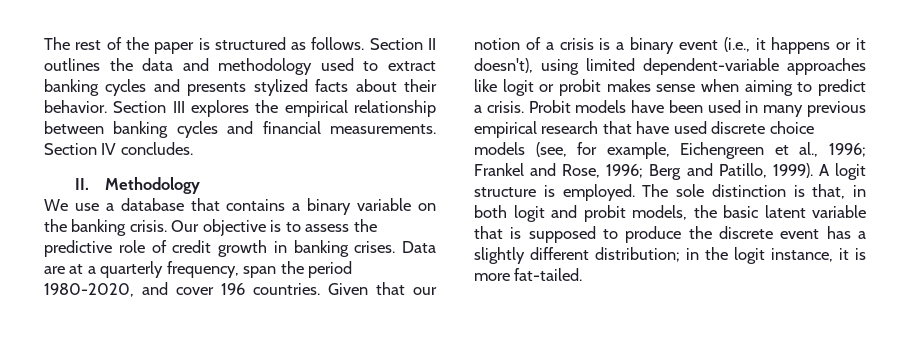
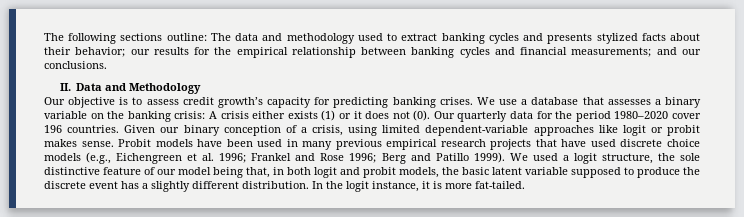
[44,37,437,54] [44,58,133,71] The rest of the paper is structured as follows. Section II outlines the -> [44,33,231,44] The following sections outline: The
[44,100,249,117] behavior. Section III explores -> [75,47,211,57] behavior; our results for
[330,124,436,134] [44,142,193,155] measurements. Section IV concludes. -> [571,47,701,57] [44,61,107,69] measurements; and our conclusions.
(89, 184) none -> [76,83,127,91] Data and
(201, 185) none -> [44,97,473,108] Our objective is to assess credit growth’s capacity for predicting banking crises.
[226,199,286,211] contains -> [607,99,651,105] assesses
[129,219,377,236] [44,240,436,257] [44,261,353,278] [44,282,437,297] [474,37,866,54] [474,58,533,73] crisis. Our objective is to assess the predictive role of credit growth in banking crises. Data are at a quarterly frequency, span the period 1980-2020, and cover 196 countries. Given that our notion of a crisis is a binary event (i.e., it happens or it doesn't), -> [174,110,701,122] [44,125,343,136] crisis: A crisis either exists (1) or it does not (0). Our quarterly data for the period 1980–2020 cover 196 countries. Given our binary conception of a crisis,
[656,79,866,96] [474,101,524,113] sense when aiming to predict a crisis. -> [81,141,114,147] sense.
(599, 127) none -> [490,139,532,150] projects
[535,142,670,159] (see, for example, -> [86,152,112,164] (e.g.,
[799,142,819,157] al., -> [202,153,215,161] al.
[562,164,601,178] Rose, -> [320,153,345,161] Rose
[718,163,866,180] [474,184,805,201] Patillo, 1999). A logit structure is employed. The sole distinction is -> [435,152,700,164] [44,167,243,178] Patillo 1999). We used a logit structure, the sole distinctive feature of our model being
[474,226,522,239] that is -> (568, 171) none
[595,247,699,262] distribution; in -> [242,181,323,189] distribution. In

